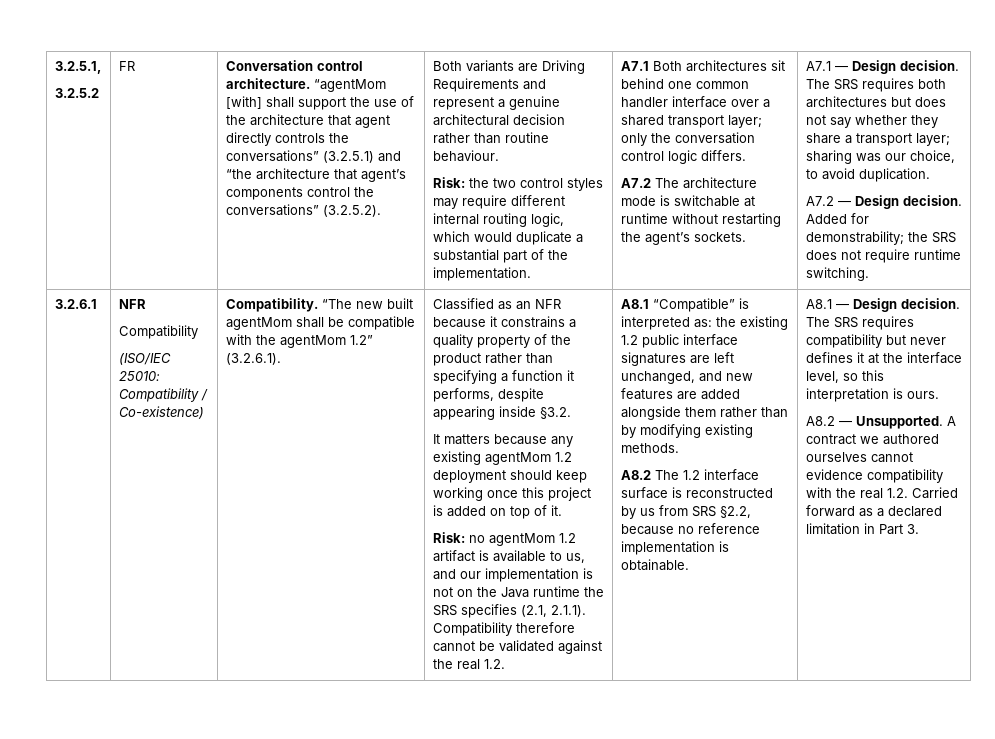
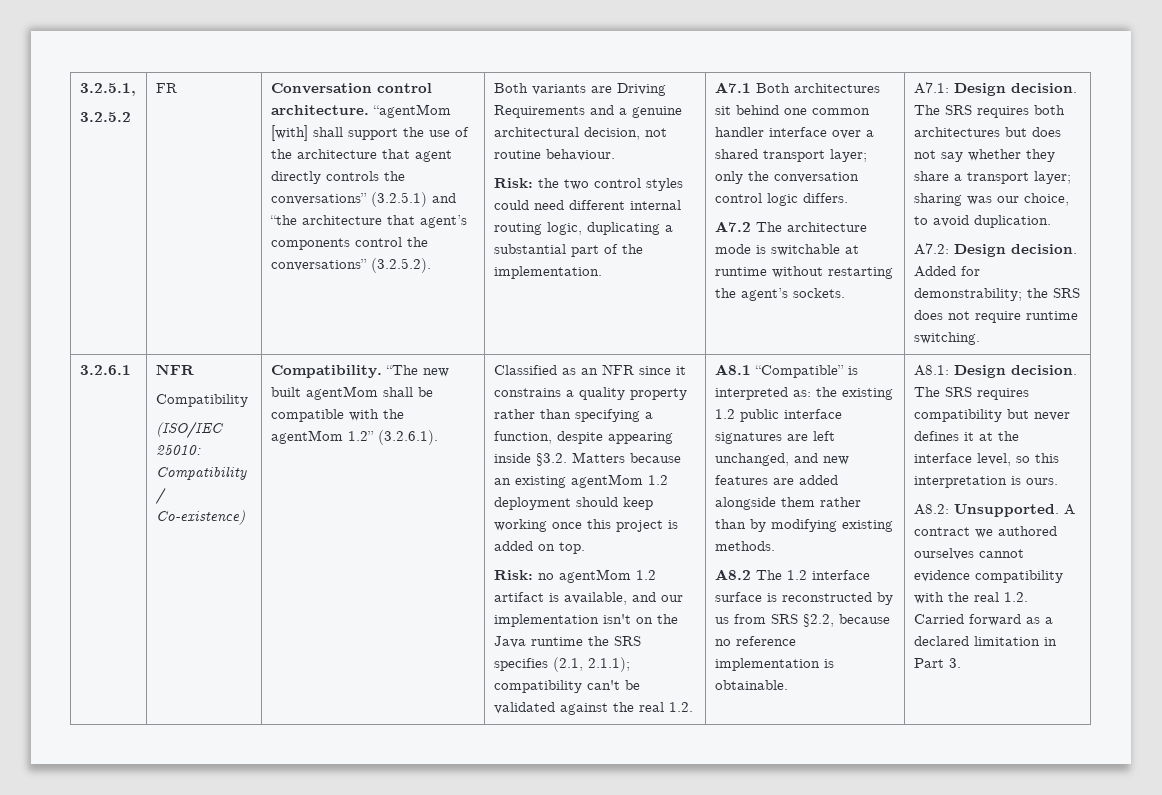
[432,97,494,110] represent -> (614, 110) none
[512,114,565,125] [432,133,501,144] decision rather than -> [583,127,667,140] decision, not
[432,195,507,209] may require -> [493,200,564,210] could need
[432,231,572,245] which would duplicate -> [586,222,660,235] duplicating
[805,61,848,71] A7.1 — -> [913,82,949,94] A7.1:
[805,196,851,206] A7.2 — -> [913,243,949,255] A7.2:
[432,317,486,328] because -> [638,366,671,375] since
[533,334,571,345] [432,353,481,366] of the product -> (687, 394) none
[511,370,574,381] [432,388,494,402] function it performs, -> [493,431,552,444] function,
[432,434,573,447] // It matters because any -> [571,452,681,463] [493,478,511,485] Matters because an
[509,505,562,519] top of it. -> [558,542,585,554] top.
[492,550,585,563] available to us, -> [563,592,627,605] available,
[582,568,593,579] [432,587,453,597] is not -> [602,614,631,624] isn't
[550,605,586,617] [432,622,575,636] [432,641,475,652] 2.1.1). Compatibility therefore cannot -> [587,657,630,672] [493,680,620,693] 2.1.1); compatibility can't
[805,299,849,309] A8.1 — -> [913,365,949,376] A8.1:
[805,416,852,426] A8.2 — -> [913,504,949,515] A8.2:

